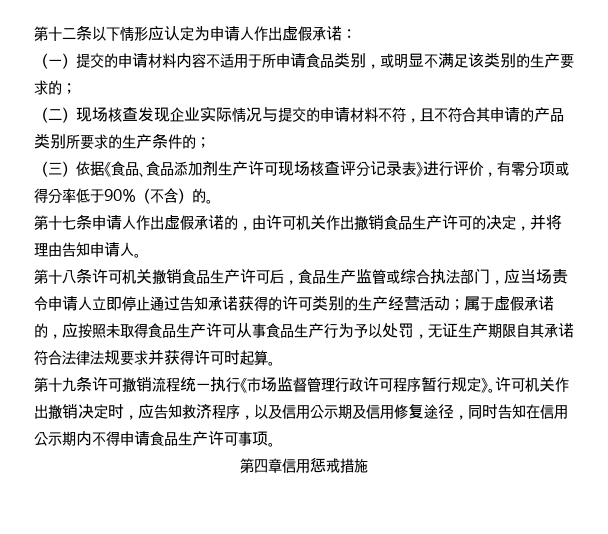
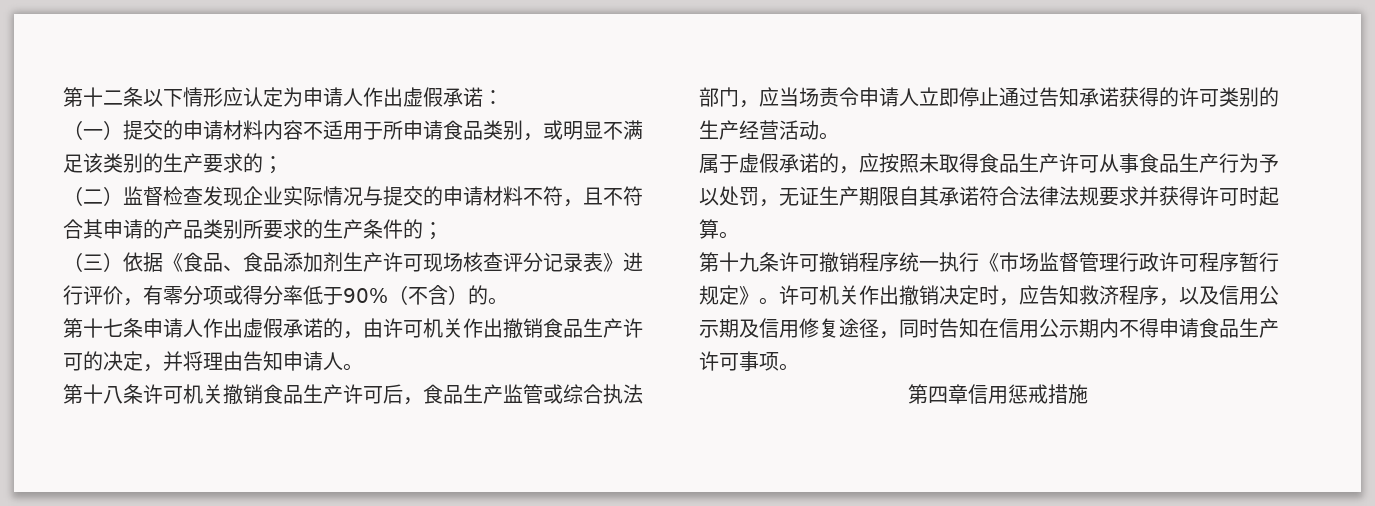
[76,107,122,122] 现场核 -> [123,186,183,206] 监督检
[450,299,464,310] ； -> [819,132,839,140] 。 //
[152,377,180,392] 流程 -> [859,252,899,272] 程序

